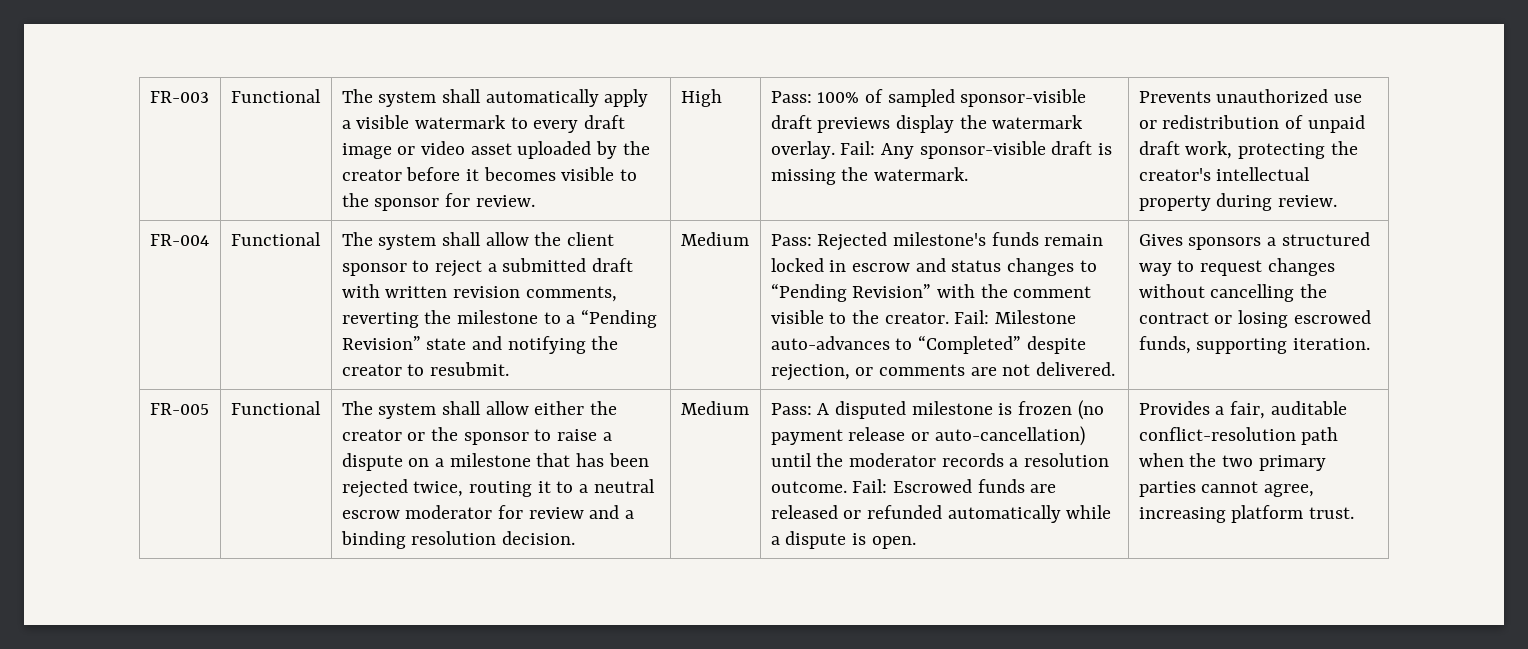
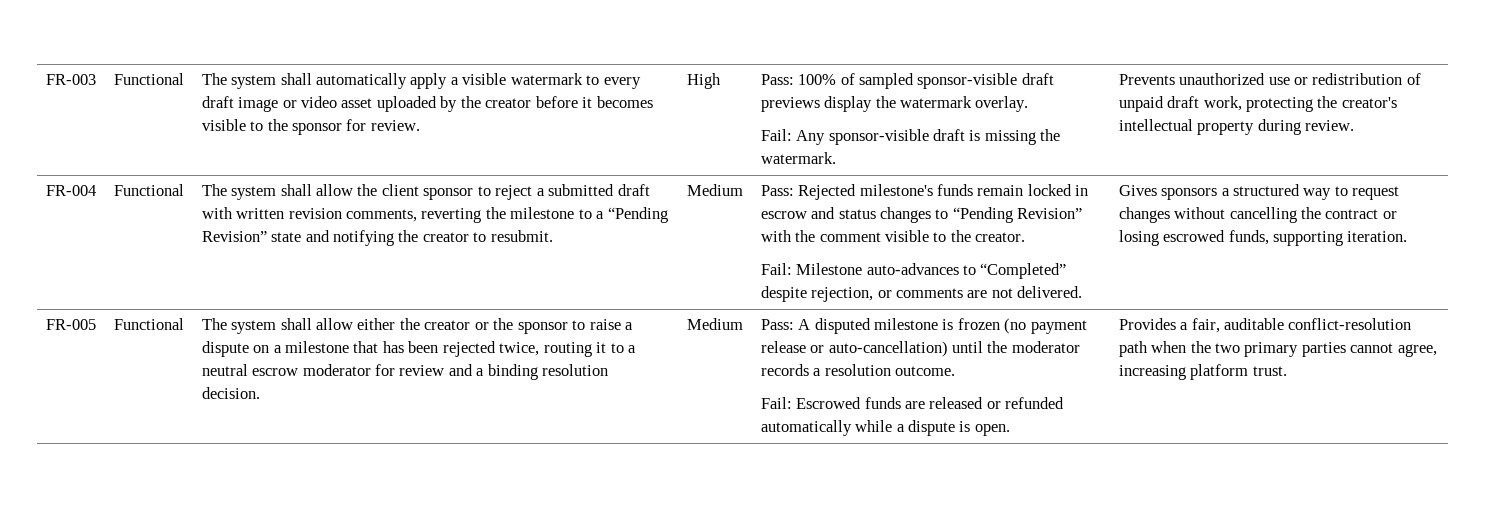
(835, 150) none -> (1029, 104) //
(949, 318) none -> (1026, 237) //
(847, 487) none -> (955, 371) //

